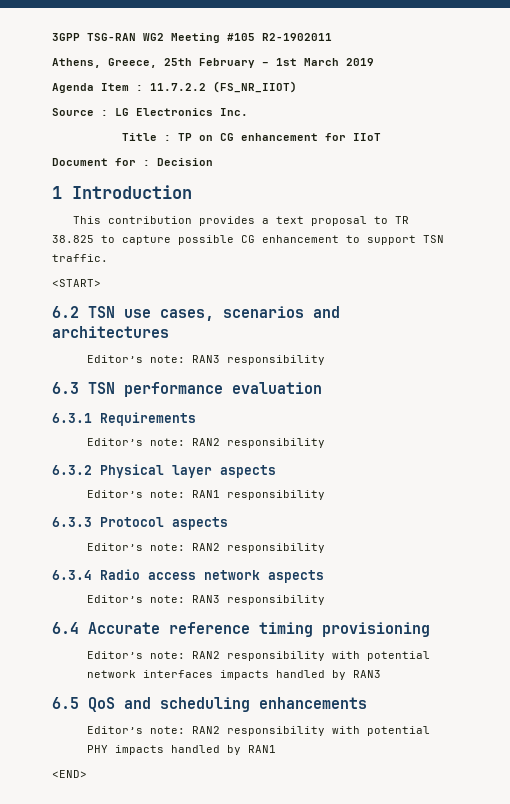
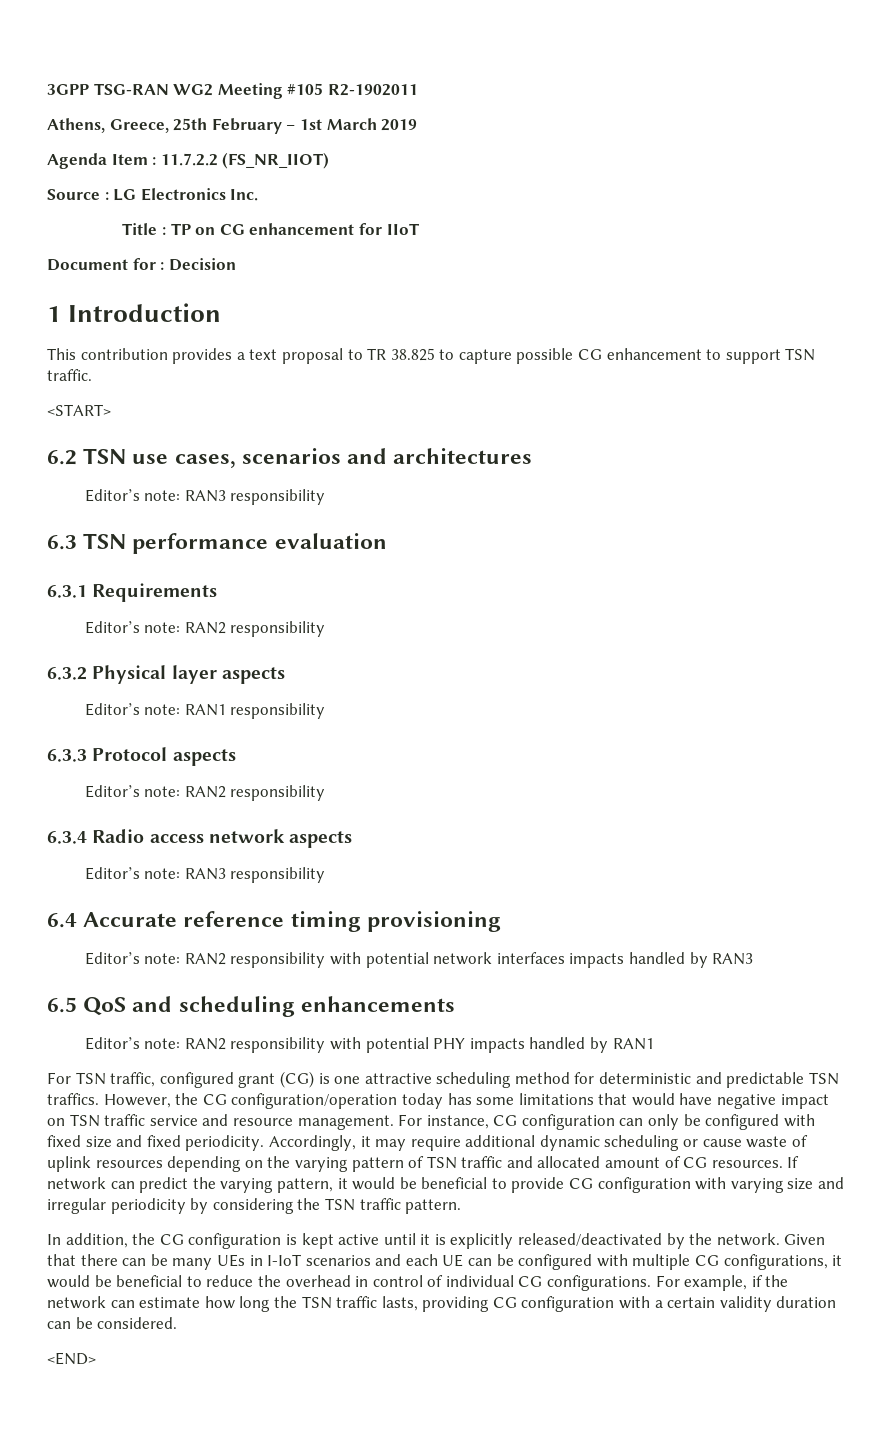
(277, 749) none -> [47,1071,839,1088] [47,1093,829,1109] [47,1114,815,1130] [47,1135,808,1151] [47,1156,800,1172] [47,1177,845,1193] [47,1198,462,1214] [47,1233,826,1249] [47,1254,843,1270] [47,1275,789,1291] [47,1296,837,1312] [47,1317,178,1329] // For TSN traffic, configured grant (CG) is one attractive scheduling method for deterministic and predictable TSN traffics. However, the CG configuration/operation today has some limitations that would have negative impact on TSN traffic service and resource management. For instance, CG configuration can only be configured with fixed size and fixed periodicity. Accordingly, it may require additional dynamic scheduling or cause waste of uplink resources depending on the varying pattern of TSN traffic and allocated amount of CG resources. If network can predict the varying pattern, it would be beneficial to provide CG configuration with varying size and irregular periodicity by considering the TSN traffic pattern. // In addition, the CG configuration is kept active until it is explicitly released/deactivated by the network. Given that there can be many UEs in I-IoT scenarios and each UE can be configured with multiple CG configurations, it would be beneficial to reduce the overhead in control of individual CG configurations. For example, if the network can estimate how long the TSN traffic lasts, providing CG configuration with a certain validity duration can be considered.

